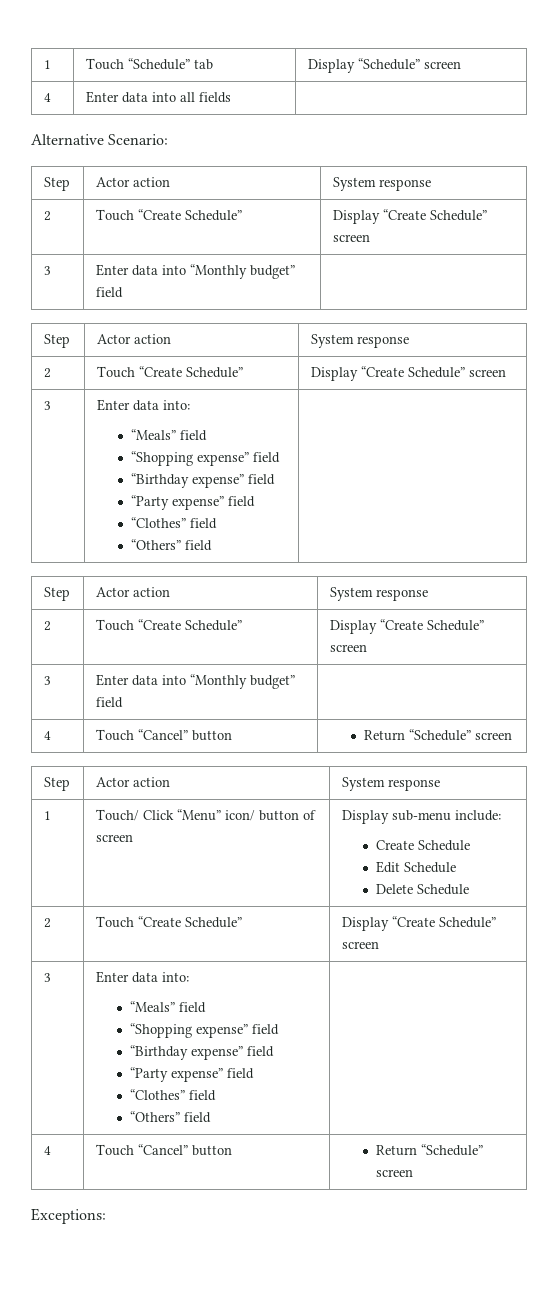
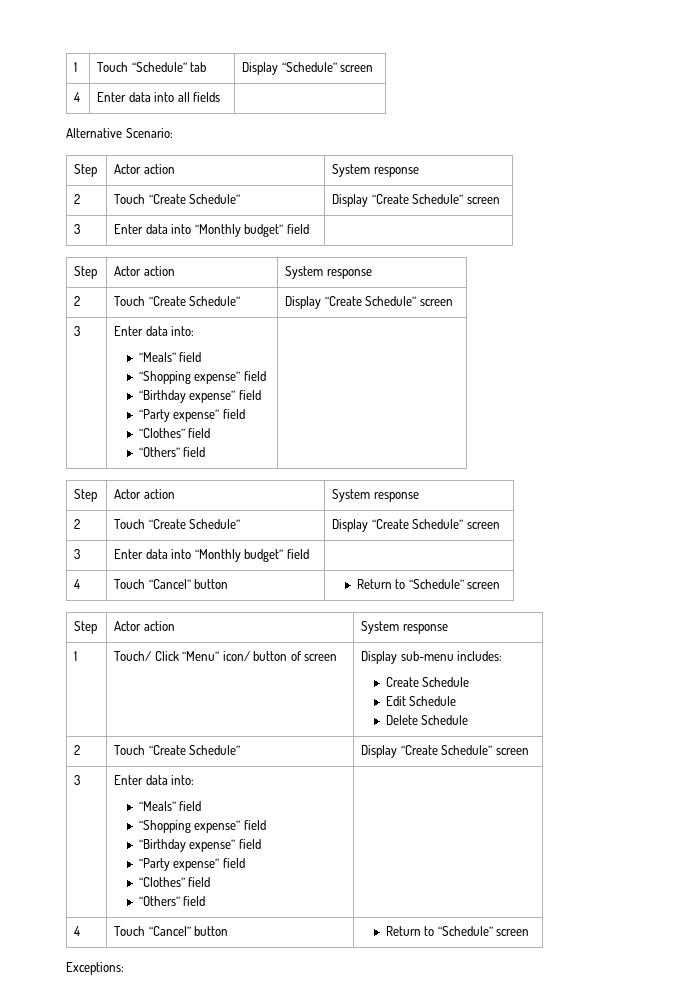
(406, 735) none -> [395,579,406,589] to
[454,810,501,821] include: -> [457,651,503,661] includes:
(418, 1150) none -> [424,926,435,936] to

